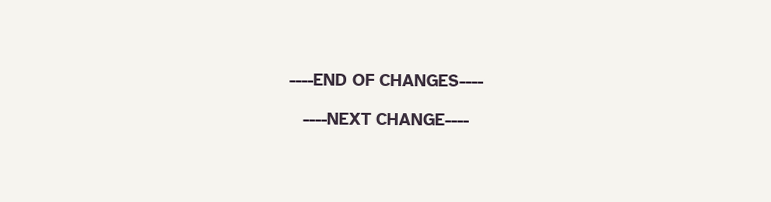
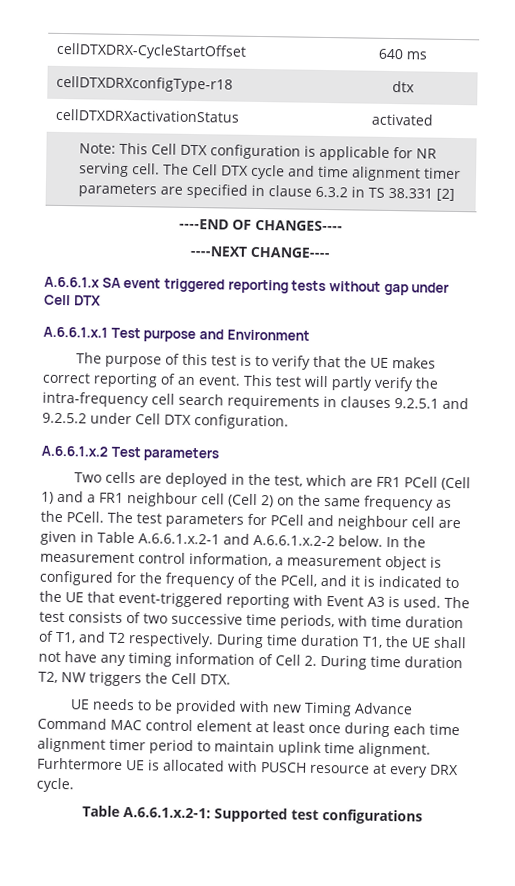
(288, 79) none -> [56,42,248,60] [378,48,427,60] [56,75,234,93] [391,80,415,93] [55,108,241,123] [370,113,434,126] [79,142,438,161] [79,162,462,182] [78,183,456,201] cellDTXDRX-CycleStartOffset | 640 ms // cellDTXDRXconfigType-r18 | dtx // cellDTXDRXactivationStatus | activated // Note: This Cell DTX configuration is applicable for NR serving cell. The Cell DTX cycle and time alignment timer parameters are specified in clause 6.3.2 in TS 38.331 [2] //
(469, 119) none -> [44,276,451,296] [44,294,101,306] [43,326,310,343] [75,352,436,370] [42,372,439,392] [42,391,469,410] [42,412,289,430] [41,445,220,462] [73,471,471,491] [41,490,452,511] [40,510,461,531] [40,530,426,548] [40,551,442,571] [39,570,459,589] [39,590,470,609] [39,611,464,630] [38,630,467,649] [38,651,463,670] [38,671,231,687] [69,698,413,717] [37,717,460,738] [37,737,431,758] [37,757,459,778] [36,777,74,793] [81,805,423,825] // A.6.6.1.x SA event triggered reporting tests without gap under Cell DTX // A.6.6.1.x.1 Test purpose and Environment // The purpose of this test is to verify that the UE makes correct reporting of an event. This test will partly verify the intra-frequency cell search requirements in clauses 9.2.5.1 and 9.2.5.2 under Cell DTX configuration. // A.6.6.1.x.2 Test parameters // Two cells are deployed in the test, which are FR1 PCell (Cell 1) and a FR1 neighbour cell (Cell 2) on the same frequency as the PCell. The test parameters for PCell and neighbour cell are given in Table A.6.6.1.x.2-1 and A.6.6.1.x.2-2 below. In the measurement control information, a measurement object is configured for the frequency of the PCell, and it is indicated to the UE that event-triggered reporting with Event A3 is used. The test consists of two successive time periods, with time duration of T1, and T2 respectively. During time duration T1, the UE shall not have any timing information of Cell 2. During time duration T2, NW triggers the Cell DTX. // UE needs to be provided with new Timing Advance Command MAC control element at least once during each time alignment timer period to maintain uplink time alignment. Furhtermore UE is allocated with PUSCH resource at every DRX cycle. // Table A.6.6.1.x.2-1: Supported test configurations

